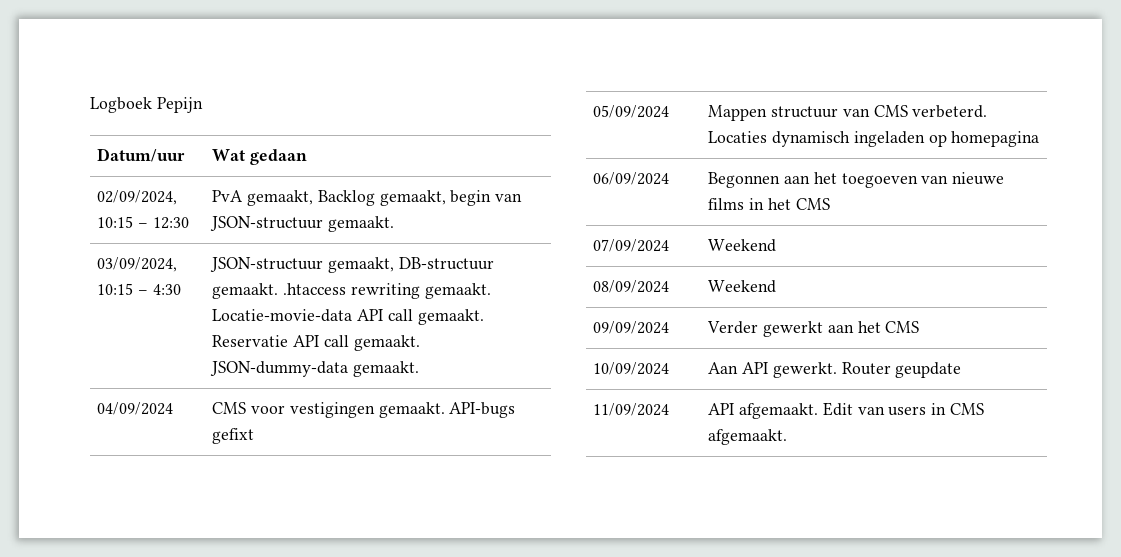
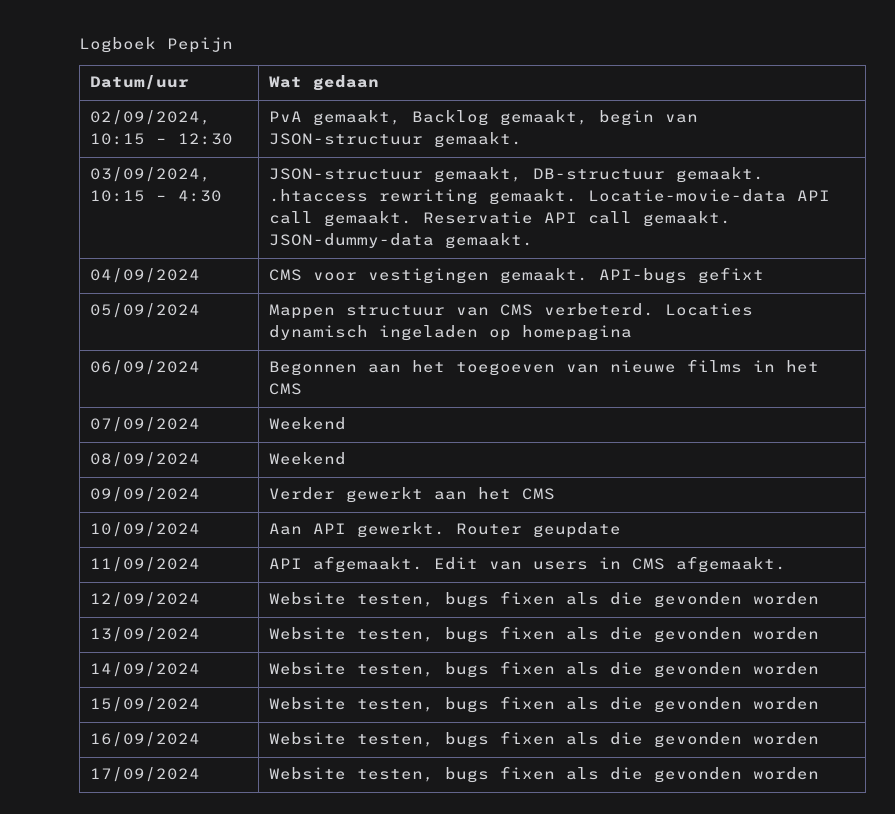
(788, 437) none -> [90,592,201,607] [269,591,820,608] [90,627,201,642] [269,626,820,643] [90,662,201,677] [269,661,820,678] [90,697,201,712] [269,696,820,713] [90,732,201,747] [269,731,820,748] [90,767,201,782] [269,766,820,783] // 12/09/2024 | Website testen, bugs fixen als die gevonden worden // 13/09/2024 | Website testen, bugs fixen als die gevonden worden // 14/09/2024 | Website testen, bugs fixen als die gevonden worden // 15/09/2024 | Website testen, bugs fixen als die gevonden worden // 16/09/2024 | Website testen, bugs fixen als die gevonden worden // 17/09/2024 | Website testen, bugs fixen als die gevonden worden

